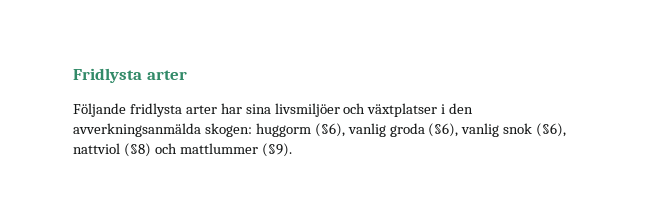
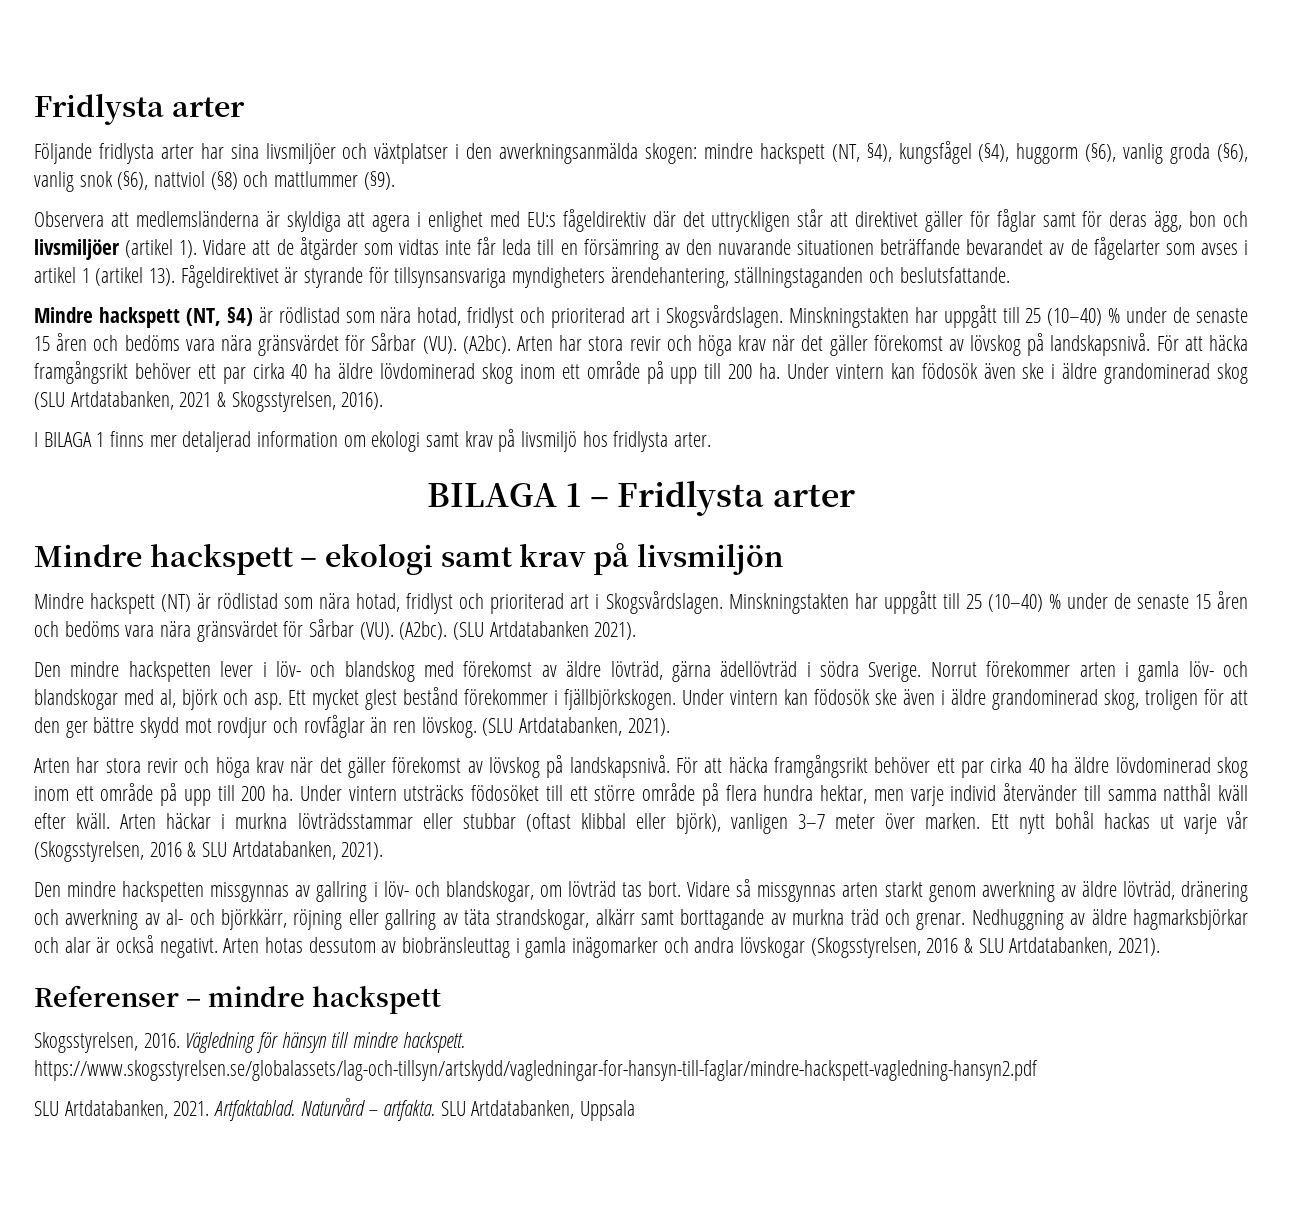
(252, 130) none -> [703,141,1010,164] mindre hackspett (NT, §4), kungsfågel (§4),
(292, 150) none -> [34,209,1248,232] [34,237,1248,260] [34,265,1010,288] [34,305,1248,328] [34,333,1248,356] [34,361,1249,384] [34,391,384,412] [34,429,712,452] [427,480,855,516] [34,543,784,575] [34,591,1248,614] [34,619,637,642] [34,661,1248,682] [34,687,1248,710] [34,715,670,738] [34,755,1248,778] [34,783,1248,806] [34,811,1248,834] [34,841,384,862] [34,879,1248,902] [34,909,1248,930] [34,935,1161,958] [34,985,441,1014] [34,1032,465,1053] [34,1060,1038,1081] [34,1098,636,1121] // Observera att medlemsländerna är skyldiga att agera i enlighet med EU:s fågeldirektiv där det uttryckligen står att direktivet gäller för fåglar samt för deras ägg, bon och livsmiljöer (artikel 1). Vidare att de åtgärder som vidtas inte får leda till en försämring av den nuvarande situationen beträffande bevarandet av de fågelarter som avses i artikel 1 (artikel 13). Fågeldirektivet är styrande för tillsynsansvariga myndigheters ärendehantering, ställningstaganden och beslutsfattande. // Mindre hackspett (NT, §4) är rödlistad som nära hotad, fridlyst och prioriterad art i Skogsvårdslagen. Minskningstakten har uppgått till 25 (10–40) % under de senaste 15 åren och bedöms vara nära gränsvärdet för Sårbar (VU). (A2bc). Arten har stora revir och höga krav när det gäller förekomst av lövskog på landskapsnivå. För att häcka framgångsrikt behöver ett par cirka 40 ha äldre lövdominerad skog inom ett område på upp till 200 ha. Under vintern kan födosök även ske i äldre grandominerad skog (SLU Artdatabanken, 2021 & Skogsstyrelsen, 2016). // I BILAGA 1 finns mer detaljerad information om ekologi samt krav på livsmiljö hos fridlysta arter. // BILAGA 1 – Fridlysta arter // Mindre hackspett – ekologi samt krav på livsmiljön // Mindre hackspett (NT) är rödlistad som nära hotad, fridlyst och prioriterad art i Skogsvårdslagen. Minskningstakten har uppgått till 25 (10–40) % under de senaste 15 åren och bedöms vara nära gränsvärdet för Sårbar (VU). (A2bc). (SLU Artdatabanken 2021). // Den mindre hackspetten lever i löv- och blandskog med förekomst av äldre lövträd, gärna ädellövträd i södra Sverige. Norrut förekommer arten i gamla löv- och blandskogar med al, björk och asp. Ett mycket glest bestånd förekommer i fjällbjörkskogen. Under vintern kan födosök ske även i äldre grandominerad skog, troligen för att den ger bättre skydd mot rovdjur och rovfåglar än ren lövskog. (SLU Artdatabanken, 2021). // Arten har stora revir och höga krav när det gäller förekomst av lövskog på landskapsnivå. För att häcka framgångsrikt behöver ett par cirka 40 ha äldre lövdominerad skog inom ett område på upp till 200 ha. Under vintern utsträcks födosöket till ett större område på flera hundra hektar, men varje individ återvänder till samma natthål kväll efter kväll. Arten häckar i murkna lövträdsstammar eller stubbar (oftast klibbal eller björk), vanligen 3–7 meter över marken. Ett nytt bohål hackas ut varje vår (Skogsstyrelsen, 2016 & SLU Artdatabanken, 2021). // Den mindre hackspetten missgynnas av gallring i löv- och blandskogar, om lövträd tas bort. Vidare så missgynnas arten starkt genom avverkning av äldre lövträd, dränering och avverkning av al- och björkkärr, röjning eller gallring av täta strandskogar, alkärr samt borttagande av murkna träd och grenar. Nedhuggning av äldre hagmarksbjörkar och alar är också negativt. Arten hotas dessutom av biobränsleuttag i gamla inägomarker och andra lövskogar (Skogsstyrelsen, 2016 & SLU Artdatabanken, 2021). // Referenser – mindre hackspett // Skogsstyrelsen, 2016. Vägledning för hänsyn till mindre hackspett. https://www.skogsstyrelsen.se/globalassets/lag-och-tillsyn/artskydd/vagledningar-for-hansyn-till-faglar/mindre-hackspett-vagledning-hansyn2.pdf // SLU Artdatabanken, 2021. Artfaktablad. Naturvård – artfakta. SLU Artdatabanken, Uppsala

